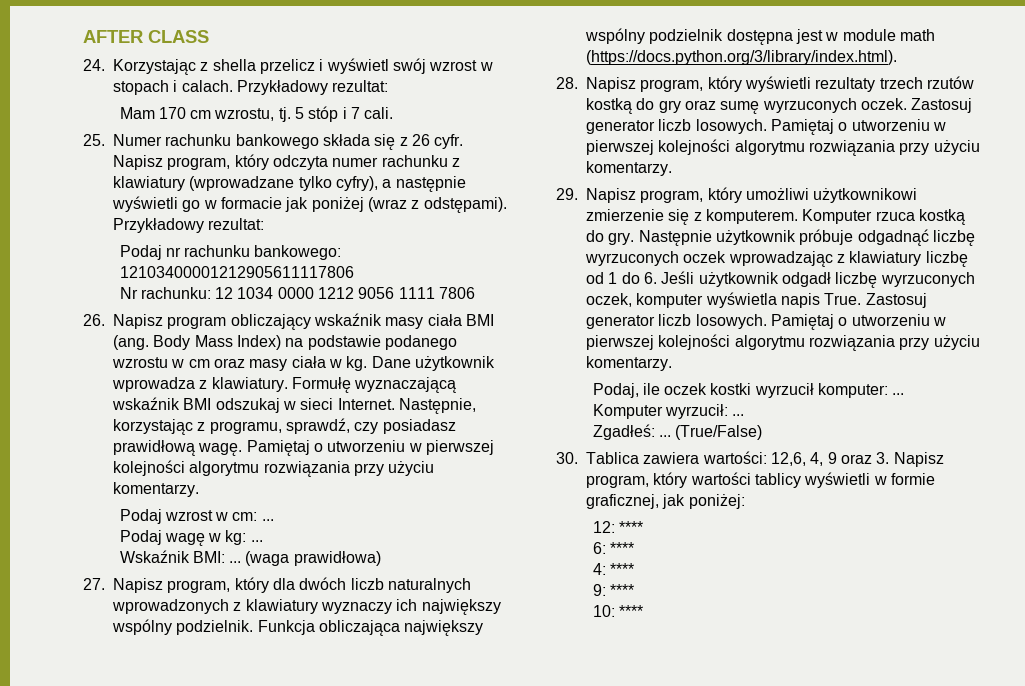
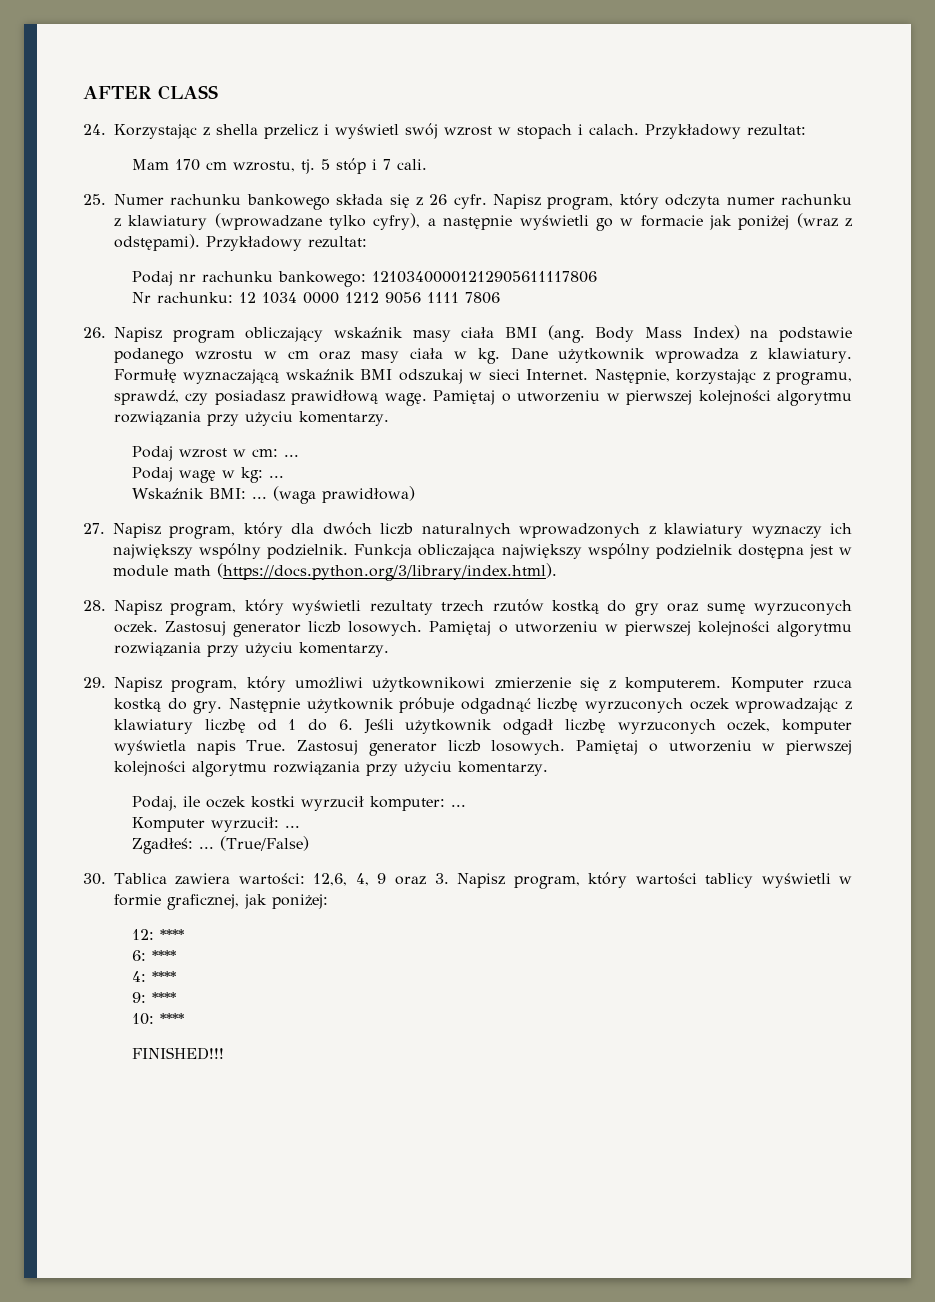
(643, 611) none -> [132,1047,225,1060] // FINISHED!!!

